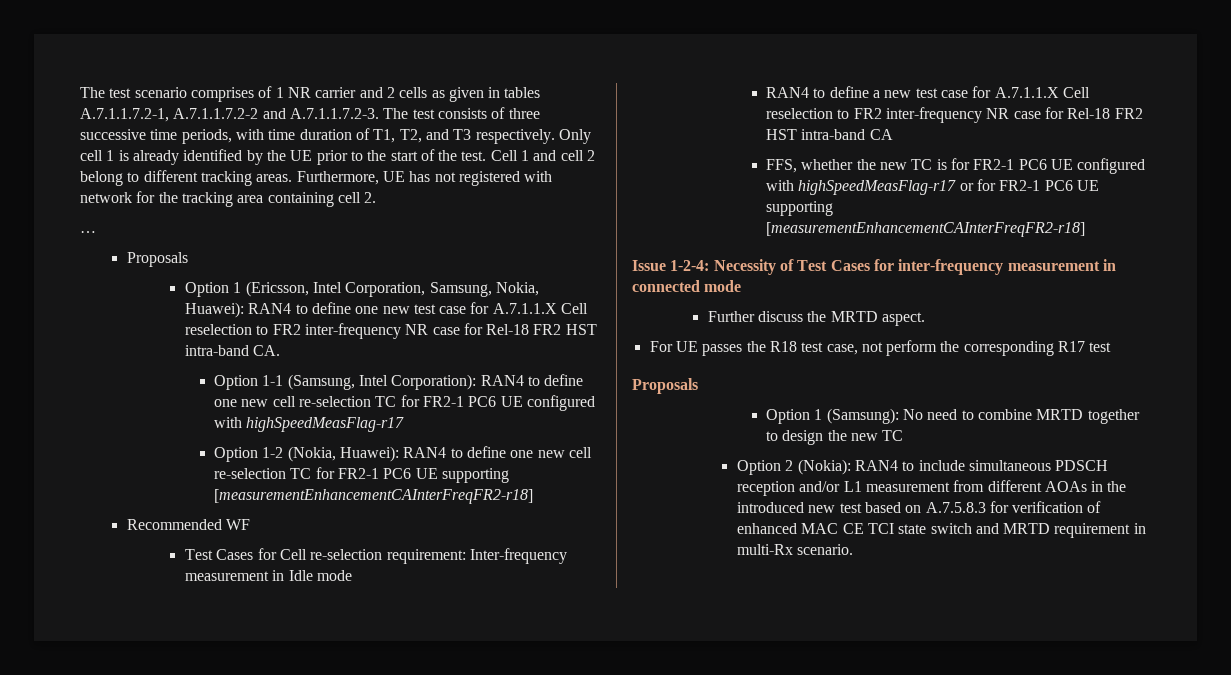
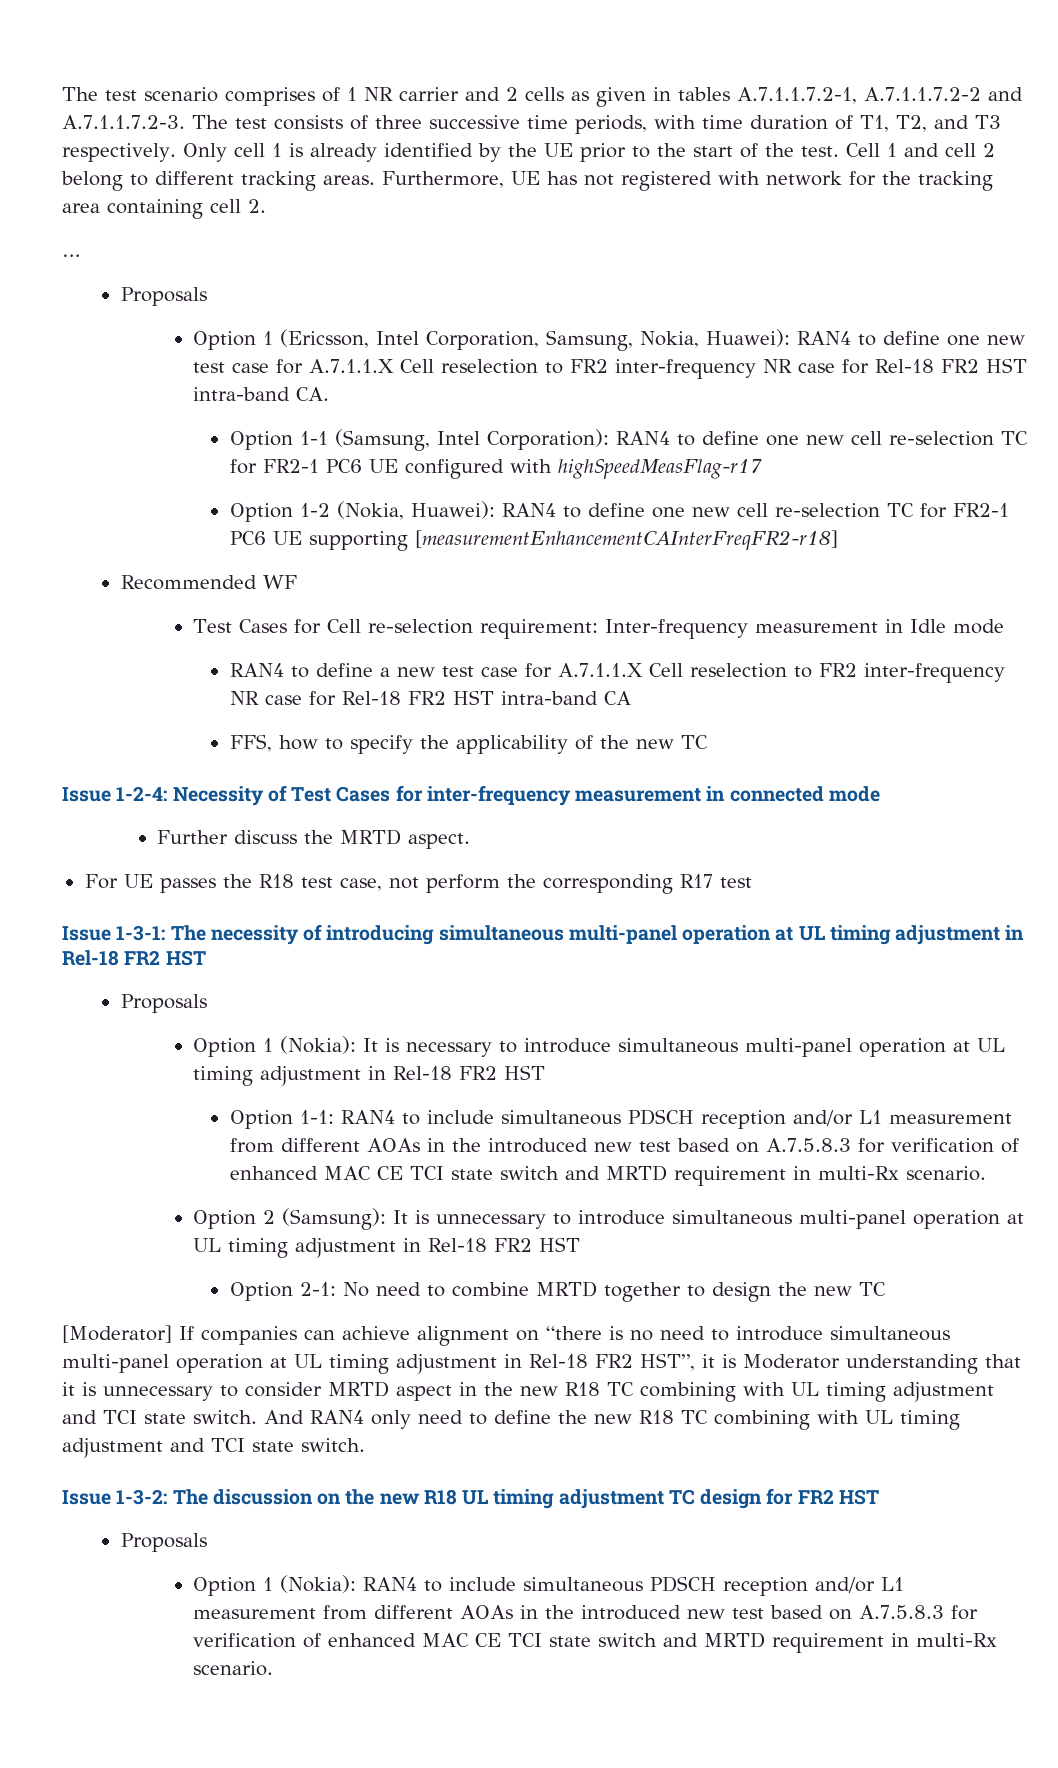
[801,158,1146,174] [765,179,1099,195] [765,201,833,216] [765,222,1085,237] whether the new TC is for FR2-1 PC6 UE configured with highSpeedMeasFlag-r17 or for FR2-1 PC6 UE supporting [measurementEnhancementCAInterFreqFR2-r18] -> [278,735,708,754] how to specify the applicability of the new TC
[632,378,698,394] [765,408,899,424] Proposals // Option 1 (Samsung): -> [62,924,1025,945] [62,950,206,966] [120,994,207,1013] [193,1036,1006,1057] [193,1065,546,1086] [229,1109,1012,1129] [229,1138,1019,1153] [229,1165,986,1186] [193,1208,1025,1230] [193,1237,581,1258] [229,1282,336,1301] Issue 1-3-1: The necessity of introducing simultaneous multi-panel operation at UL timing adjustment in Rel-18 FR2 HST // Proposals // Option 1 (Nokia): It is necessary to introduce simultaneous multi-panel operation at UL timing adjustment in Rel-18 FR2 HST // Option 1-1: RAN4 to include simultaneous PDSCH reception and/or L1 measurement from different AOAs in the introduced new test based on A.7.5.8.3 for verification of enhanced MAC CE TCI state switch and MRTD requirement in multi-Rx scenario. // Option 2 (Samsung): It is unnecessary to introduce simultaneous multi-panel operation at UL timing adjustment in Rel-18 FR2 HST // Option 2-1:
[736,460,794,475] // Option 2 -> [62,1325,950,1346] [62,1353,1021,1374] [62,1381,994,1402] [62,1410,960,1430] [62,1438,365,1458] [62,1488,879,1509] [120,1533,207,1552] [193,1577,274,1596] // [Moderator] If companies can achieve alignment on “there is no need to introduce simultaneous multi-panel operation at UL timing adjustment in Rel-18 FR2 HST”, it is Moderator understanding that it is unnecessary to consider MRTD aspect in the new R18 TC combining with UL timing adjustment and TCI state switch. And RAN4 only need to define the new R18 TC combining with UL timing adjustment and TCI state switch. // Issue 1-3-2: The discussion on the new R18 UL timing adjustment TC design for FR2 HST // Proposals // Option 1

